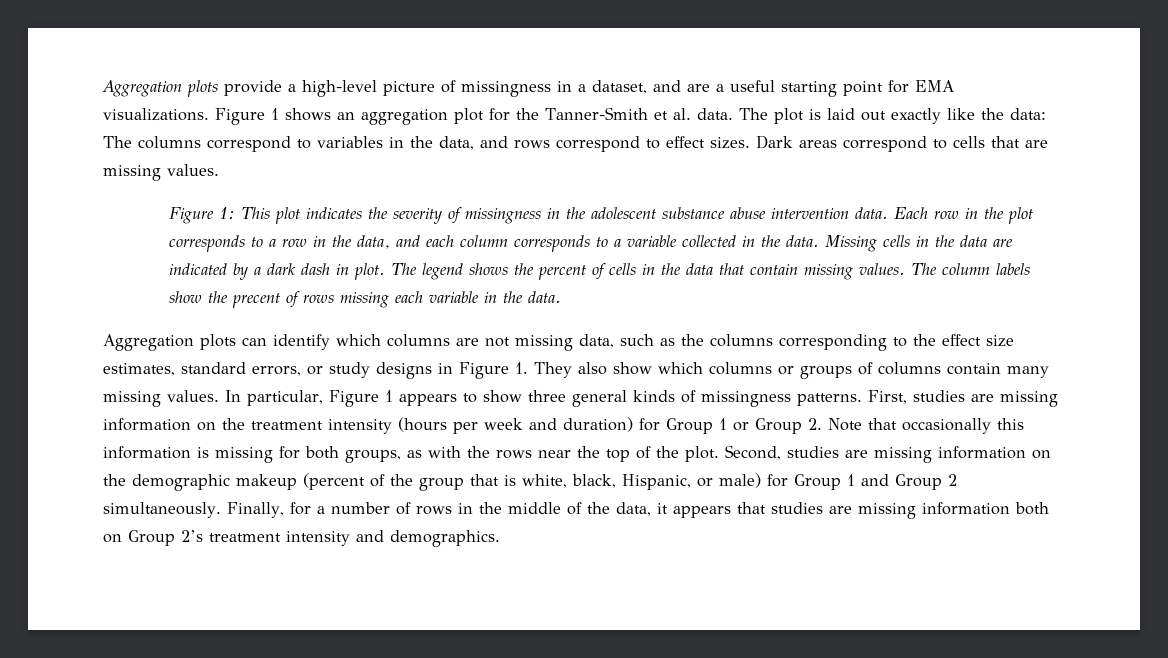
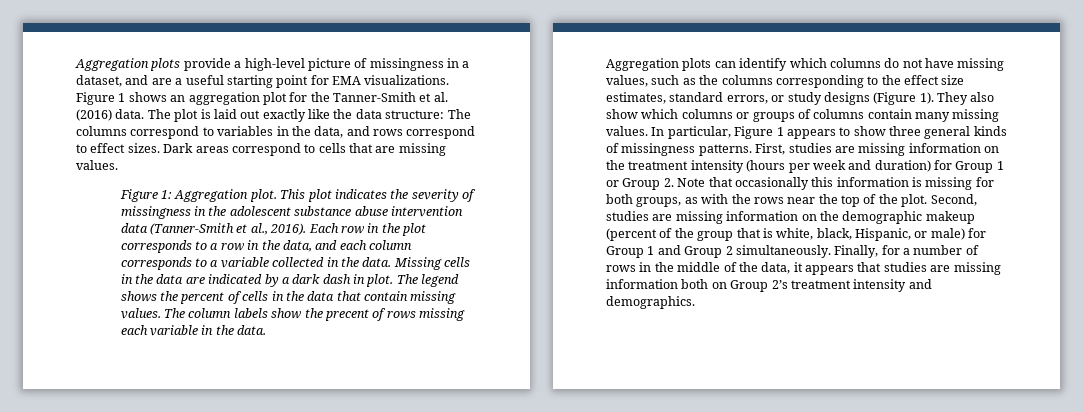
(691, 114) none -> [76,109,112,121] (2016)
[1009,108,1046,120] data: -> [355,109,445,119] data structure:
(235, 213) none -> [174,189,277,202] Aggregation plot.
[854,207,888,219] data. -> [120,223,307,235] data (Tanner-Smith et al., 2016).
[456,334,614,351] are not missing data, -> [884,58,1005,71] [606,75,648,87] do not have missing values,
[438,362,528,379] in Figure 1. -> [873,92,934,105] (Figure 1).

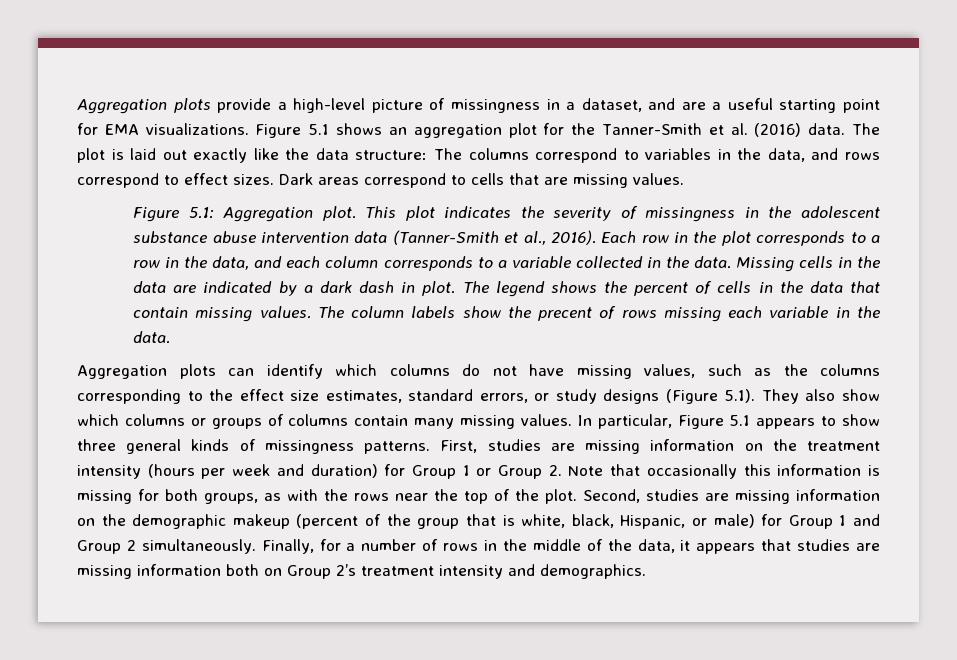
[118,93,126,102] 1 -> [308,124,330,135] 5.1
[161,190,173,199] 1: -> [188,207,214,219] 5.1:
[919,92,934,104] 1). -> [724,389,756,403] 5.1).
[776,127,784,136] 1 -> [729,415,751,426] 5.1

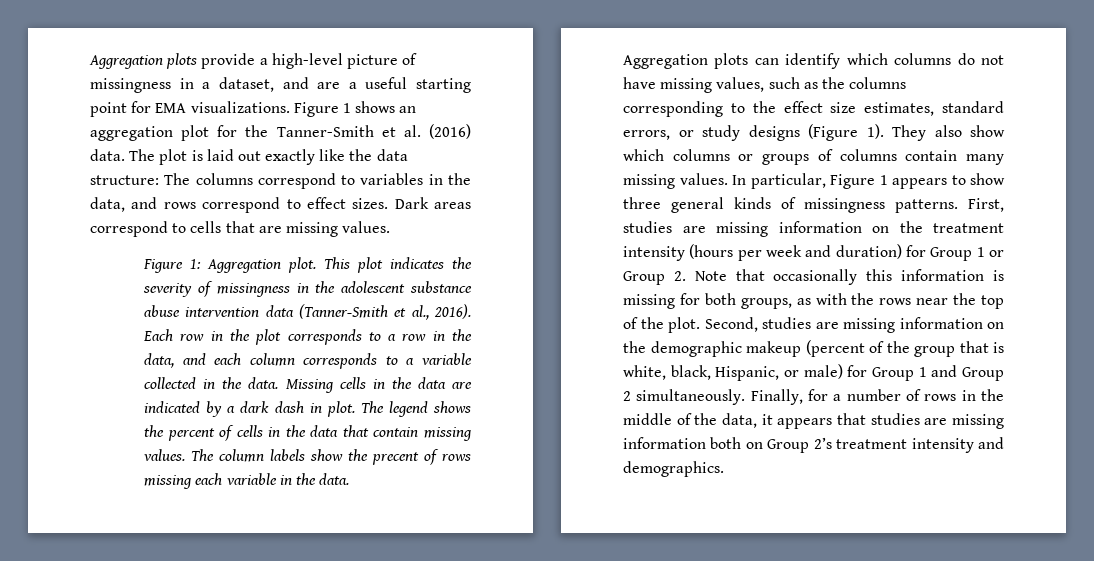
[308,124,330,135] 5.1 -> [342,103,351,113] 1
[188,207,214,219] 5.1: -> [190,259,202,269] 1:
[724,389,756,403] 5.1). -> [866,124,884,139] 1).
[729,415,751,426] 5.1 -> [879,175,888,185] 1

